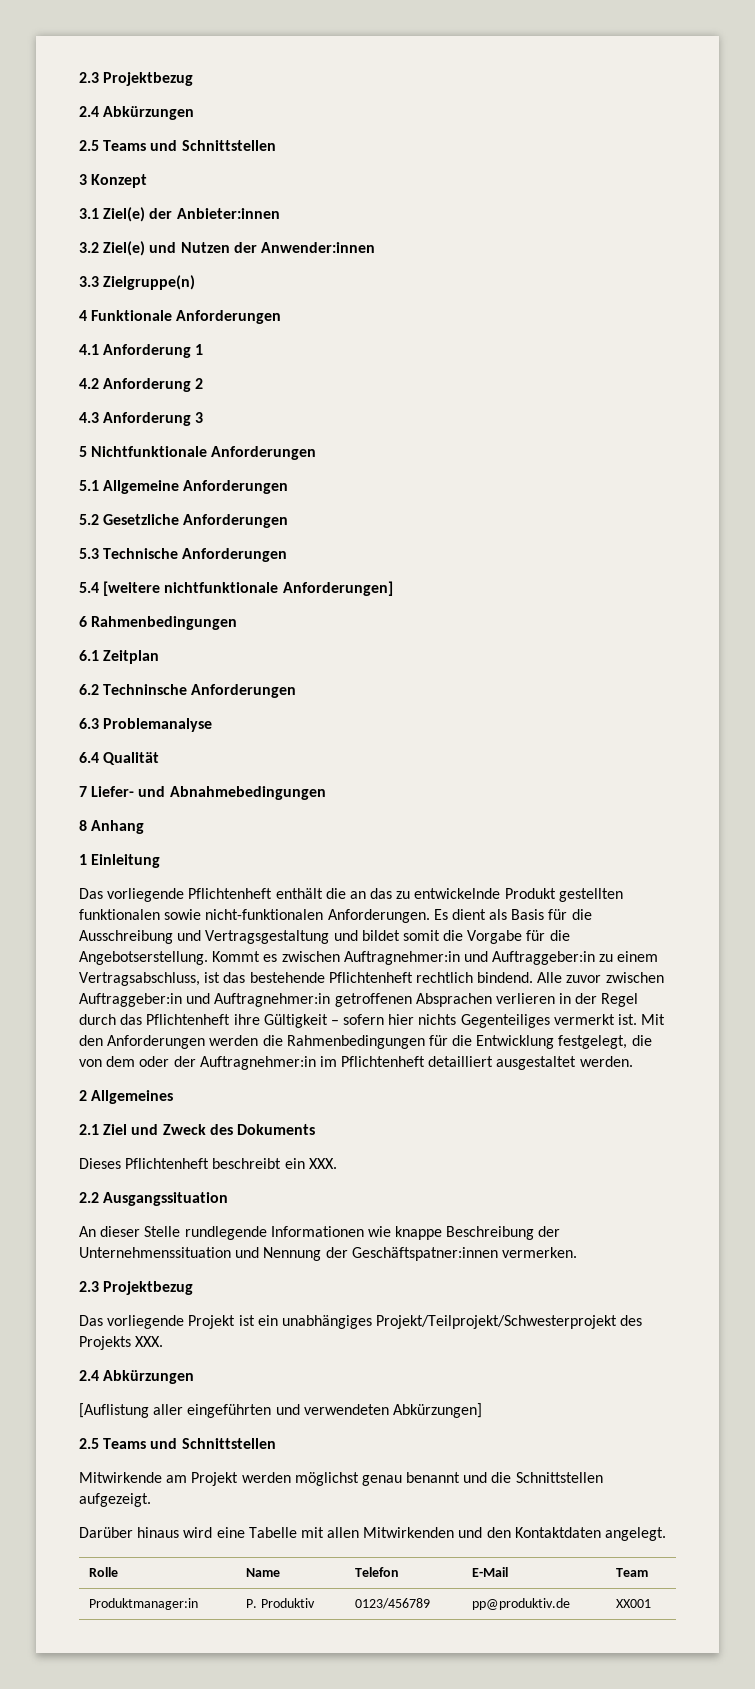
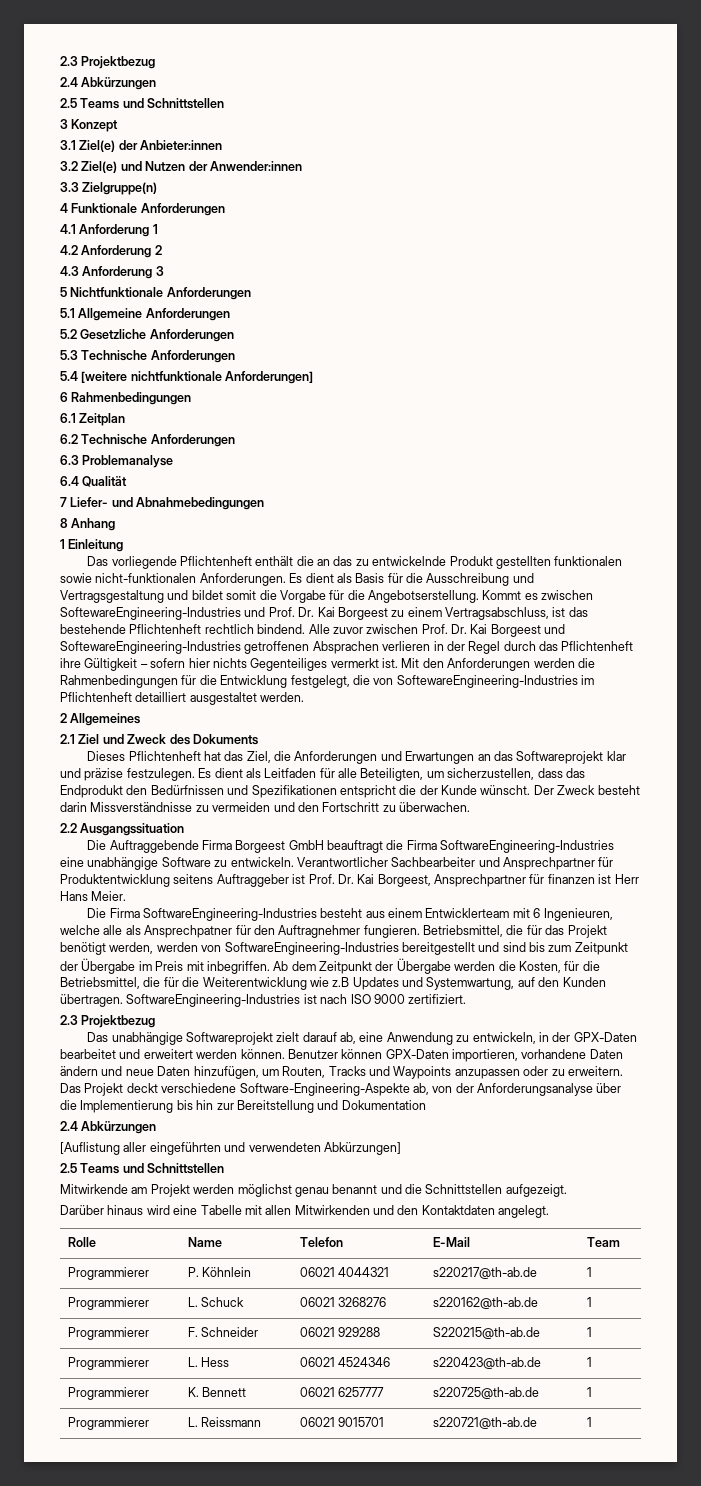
[103,684,188,695] Techninsche -> [81,434,148,445] Technische
[343,951,596,965] Auftragnehmer:in und Auftraggeber:in -> [60,607,388,620] SoftewareEngineering-Industries und Prof. Dr. Kai Borgeest
[79,993,331,1007] Auftraggeber:in und Auftragnehmer:in -> [421,624,566,637] [60,641,241,654] Prof. Dr. Kai Borgeest und SoftewareEngineering-Industries
[106,1056,316,1070] dem oder der Auftragnehmer:in -> [396,675,578,688] SoftewareEngineering-Industries
[212,1158,337,1169] [79,1192,229,1206] [79,1226,561,1240] [79,1247,577,1261] [79,1281,194,1295] [79,1315,643,1329] [79,1336,164,1350] beschreibt ein XXX. // 2.2 Ausgangssituation // An dieser Stelle rundlegende Informationen wie knappe Beschreibung der Unternehmenssituation und Nennung der Geschäftspatner:innen vermerken. // 2.3 Projektbezug // Das vorliegende Projekt ist ein unabhängiges Projekt/Teilprojekt/Schwesterprojekt des Projekts XXX. -> [203,751,626,764] [60,768,585,781] [60,785,640,798] [60,802,470,812] [60,823,185,836] [87,840,615,853] [60,857,614,870] [60,874,639,887] [60,891,127,901] [87,908,613,921] [60,925,607,938] [60,942,628,955] [60,958,600,974] [60,977,606,990] [60,994,467,1007] [60,1015,156,1028] [87,1032,637,1045] [60,1049,623,1062] [60,1066,623,1079] [60,1083,622,1096] [60,1100,426,1113] hat das Ziel, die Anforderungen und Erwartungen an das Softwareprojekt klar und präzise festzulegen. Es dient als Leitfaden für alle Beteiligten, um sicherzustellen, dass das Endprodukt den Bedürfnissen und Spezifikationen entspricht die der Kunde wünscht. Der Zweck besteht darin Missverständnisse zu vermeiden und den Fortschritt zu überwachen. // 2.2 Ausgangssituation // Die Auftraggebende Firma Borgeest GmbH beauftragt die Firma SoftwareEngineering-Industries eine unabhängige Software zu entwickeln. Verantwortlicher Sachbearbeiter und Ansprechpartner für Produktentwicklung seitens Auftraggeber ist Prof. Dr. Kai Borgeest, Ansprechpartner für finanzen ist Herr Hans Meier. // Die Firma SoftwareEngineering-Industries besteht aus einem Entwicklerteam mit 6 Ingenieuren, welche alle als Ansprechpatner für den Auftragnehmer fungieren. Betriebsmittel, die für das Projekt benötigt werden, werden von SoftwareEngineering-Industries bereitgestellt und sind bis zum Zeitpunkt der Übergabe im Preis mit inbegriffen. Ab dem Zeitpunkt der Übergabe werden die Kosten, für die Betriebsmittel, die für die Weiterentwicklung wie z.B Updates und Systemwartung, auf den Kunden übertragen. SoftwareEngineering-Industries ist nach ISO 9000 zertifiziert. // 2.3 Projektbezug // Das unabhängige Softwareprojekt zielt darauf ab, eine Anwendung zu entwickeln, in der GPX-Daten bearbeitet und erweitert werden können. Benutzer können GPX-Daten importieren, vorhandene Daten ändern und neue Daten hinzufügen, um Routen, Tracks und Waypoints anzupassen oder zu erweitern. Das Projekt deckt verschiedene Software-Engineering-Aspekte ab, von der Anforderungsanalyse über die Implementierung bis hin zur Bereitstellung und Dokumentation
[89,1598,199,1610] Produktmanager:in -> [67,1267,149,1280] Programmierer
[260,1598,315,1608] [355,1598,431,1609] [472,1598,571,1610] [616,1599,652,1608] Produktiv | 0123/456789 | pp@produktiv.de | XX001 -> [202,1267,252,1277] [299,1267,390,1277] [432,1267,537,1279] [586,1267,592,1277] [67,1297,149,1310] [187,1297,245,1307] [299,1297,387,1307] [432,1297,538,1309] [586,1297,592,1307] [67,1327,149,1340] [187,1327,259,1337] [299,1327,381,1337] [432,1327,540,1339] [586,1327,592,1337] [67,1357,149,1370] [187,1357,230,1367] [299,1357,391,1367] [432,1357,541,1369] [586,1357,592,1367] [67,1387,149,1400] [187,1387,247,1397] [299,1387,385,1397] [432,1387,539,1399] [586,1387,592,1397] [67,1417,149,1430] [187,1417,262,1427] [299,1417,385,1427] [432,1417,537,1429] [586,1417,592,1427] Köhnlein | 06021 4044321 | s220217@th-ab.de | 1 // Programmierer | L. Schuck | 06021 3268276 | s220162@th-ab.de | 1 // Programmierer | F. Schneider | 06021 929288 | S220215@th-ab.de | 1 // Programmierer | L. Hess | 06021 4524346 | s220423@th-ab.de | 1 // Programmierer | K. Bennett | 06021 6257777 | s220725@th-ab.de | 1 // Programmierer | L. Reissmann | 06021 9015701 | s220721@th-ab.de | 1

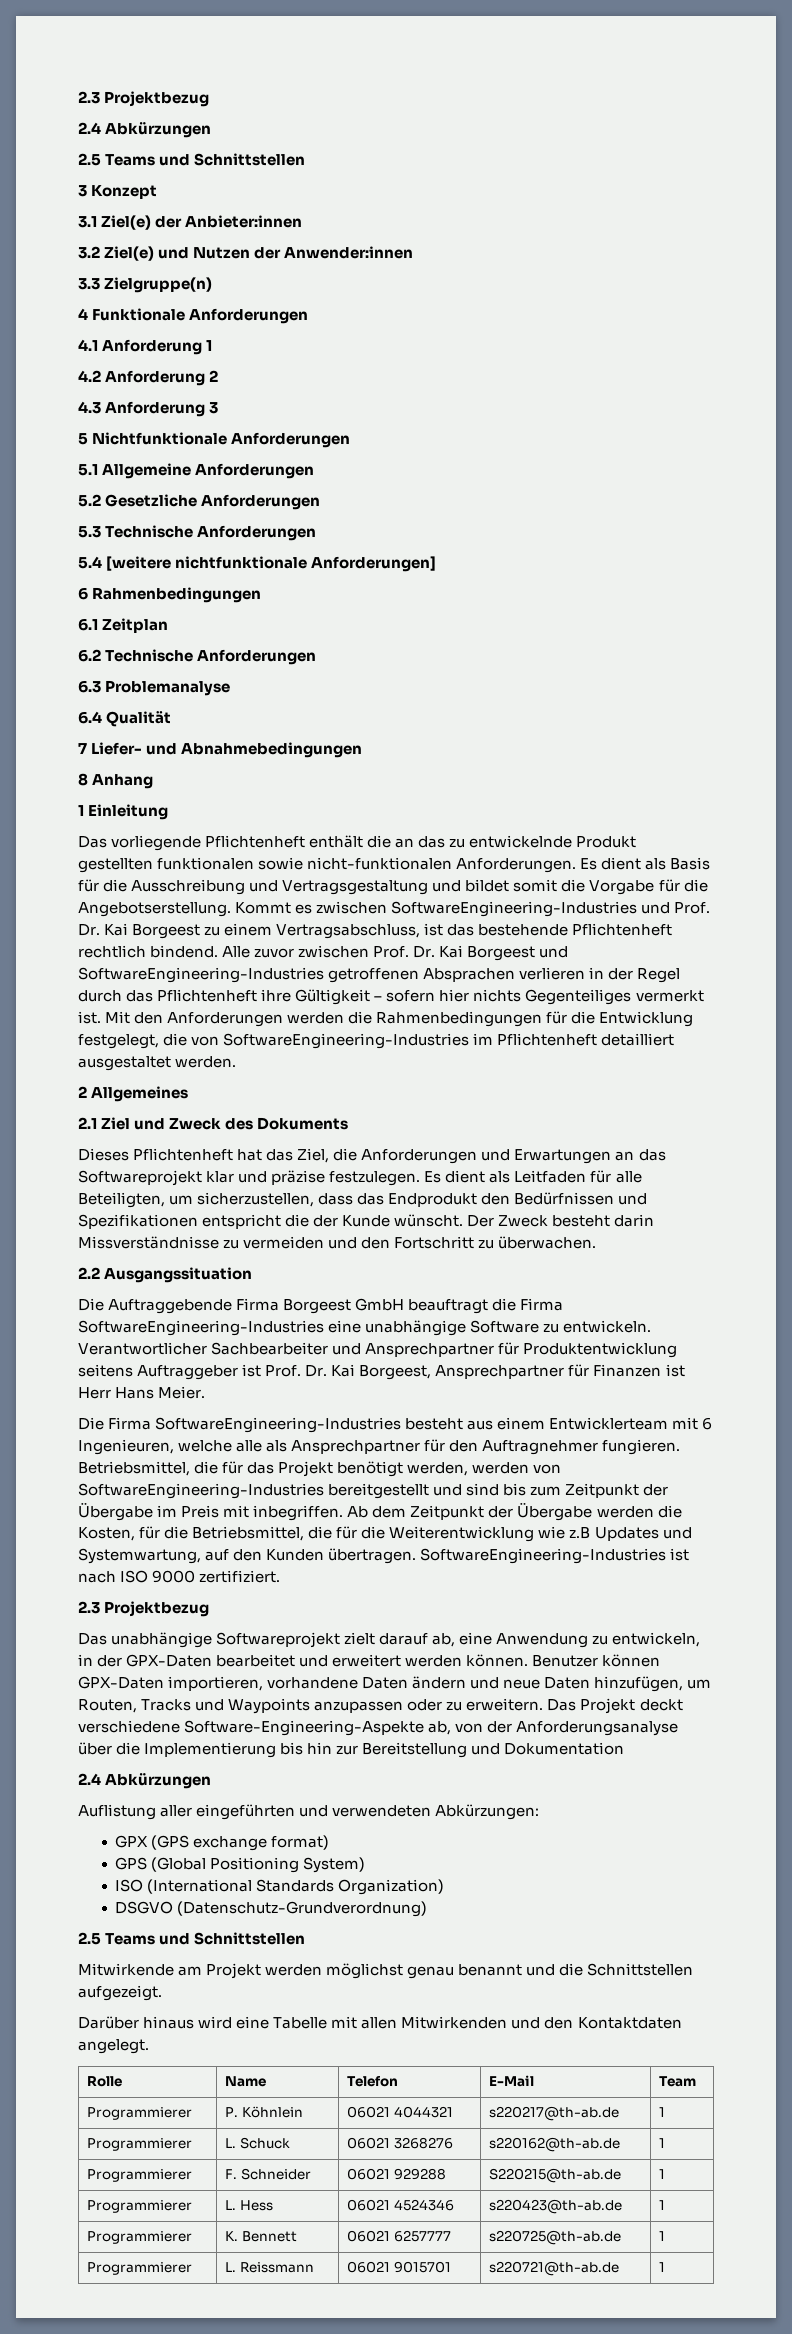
[60,607,241,620] SoftewareEngineering-Industries -> [391,901,638,917] SoftwareEngineering-Industries
[60,641,241,654] SoftewareEngineering-Industries -> [78,967,324,983] SoftwareEngineering-Industries
[396,675,578,688] SoftewareEngineering-Industries -> [223,1033,470,1049] SoftwareEngineering-Industries
[547,874,595,884] finanzen -> [593,1364,662,1377] Finanzen
[144,925,233,938] Ansprechpatner -> [291,1440,421,1454] Ansprechpartner
[60,1142,120,1155] [Auflistung -> [78,1804,156,1820] Auflistung
[323,1142,401,1155] Abkürzungen] -> [435,1804,540,1820] [115,1835,330,1851] [115,1857,366,1873] [115,1879,445,1895] [115,1901,428,1917] Abkürzungen: // GPX (GPS exchange format) // GPS (Global Positioning System) // ISO (International Standards Organization) // DSGVO (Datenschutz-Grundverordnung)

